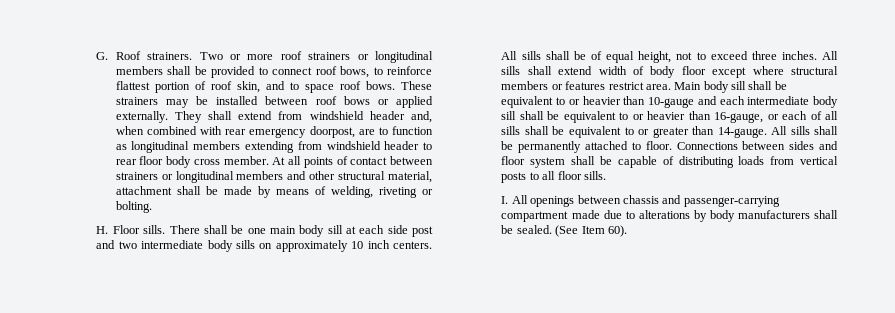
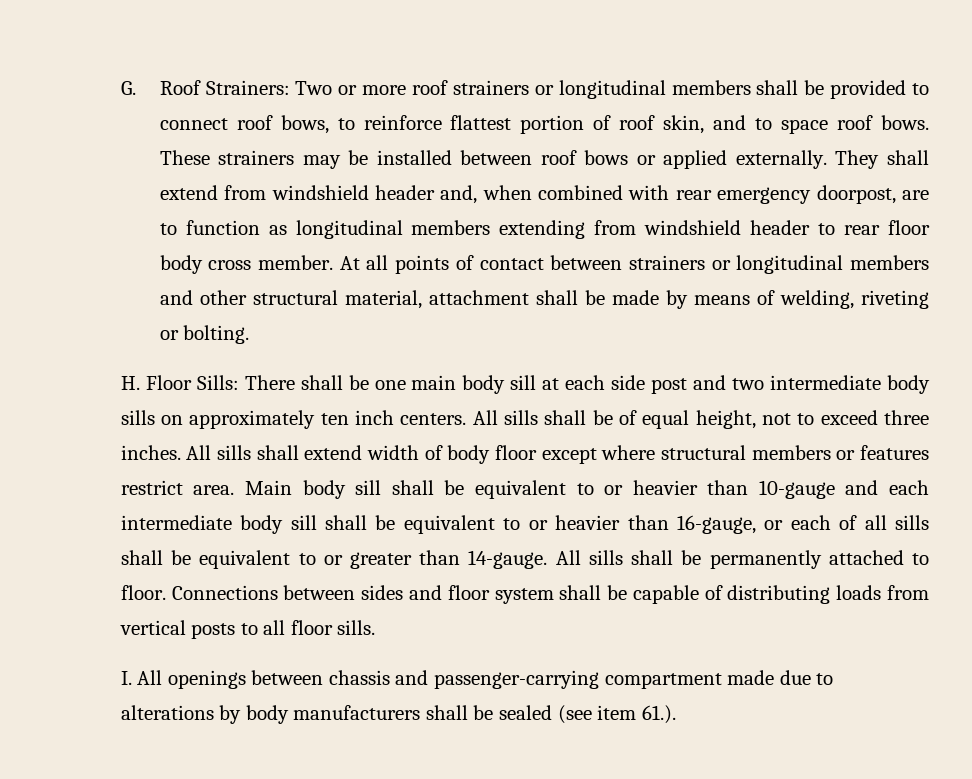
[147,52,193,60] strainers. -> [205,80,290,95] Strainers:
[143,225,166,234] sills. -> [196,375,239,390] Sills:
[351,241,364,249] 10 -> [320,413,349,425] ten
[516,225,627,237] sealed. (See Item 60). -> [499,705,676,724] sealed (see item 61.).

